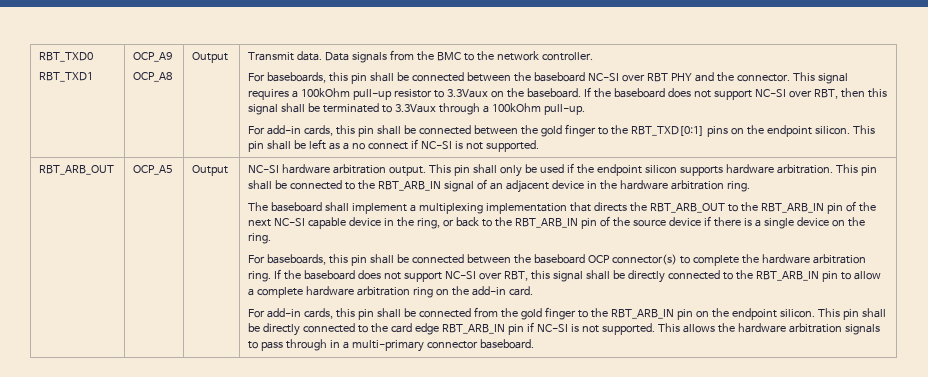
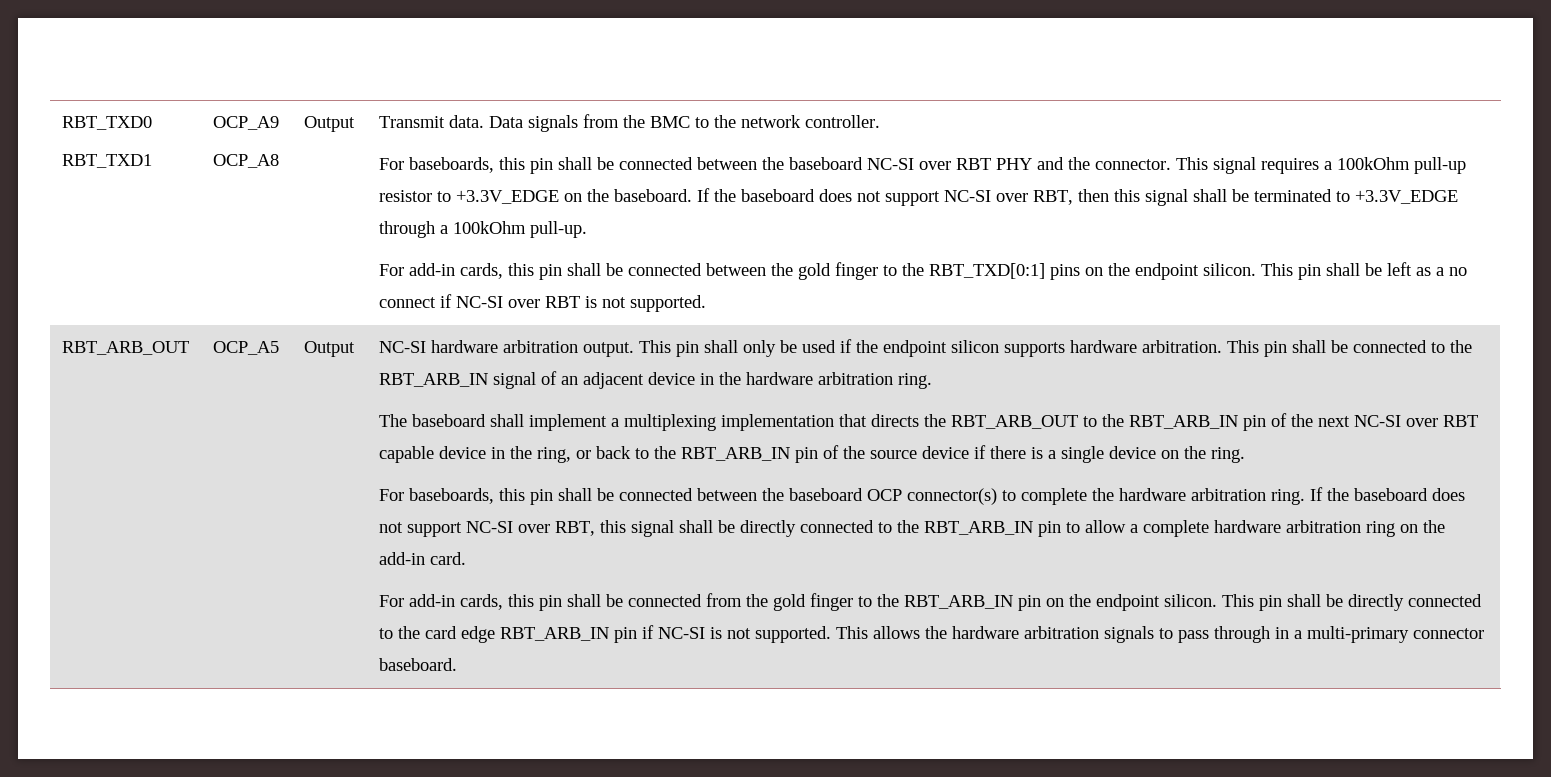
[447,89,489,98] 3.3Vaux -> [455,190,559,204] +3.3V_EDGE
[395,104,437,113] 3.3Vaux -> [1354,190,1458,204] +3.3V_EDGE
(453, 145) none -> [507,296,580,308] over RBT
(306, 222) none -> [1405,415,1478,427] over RBT

